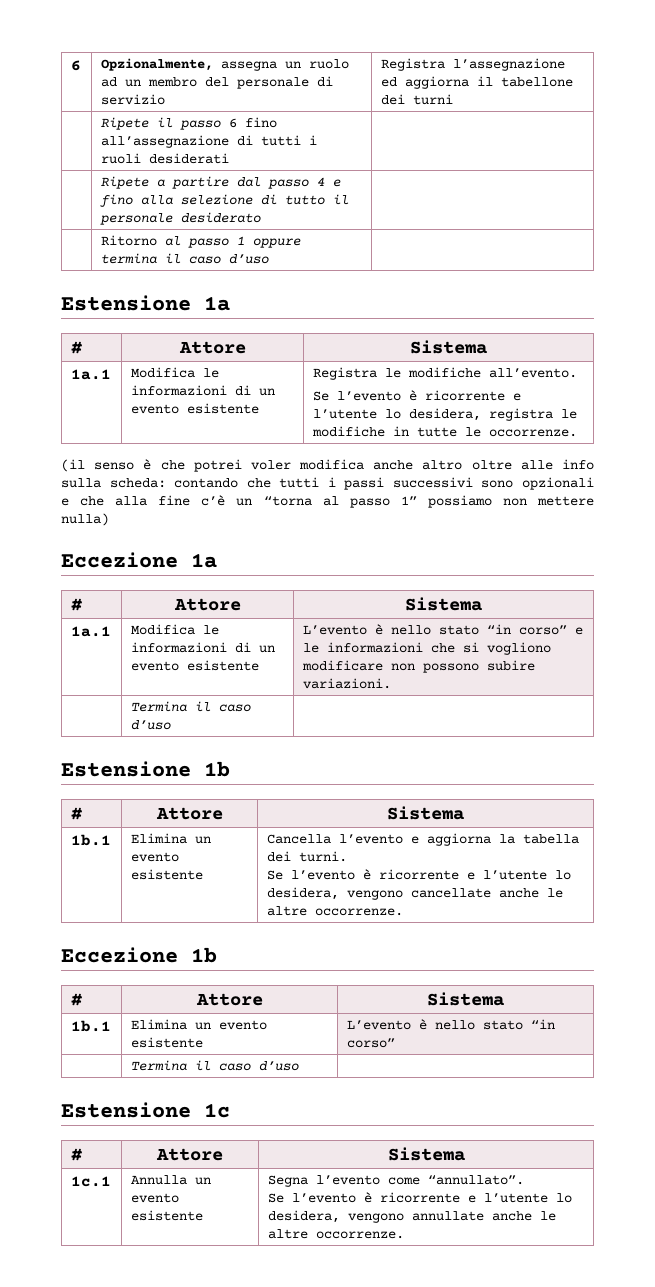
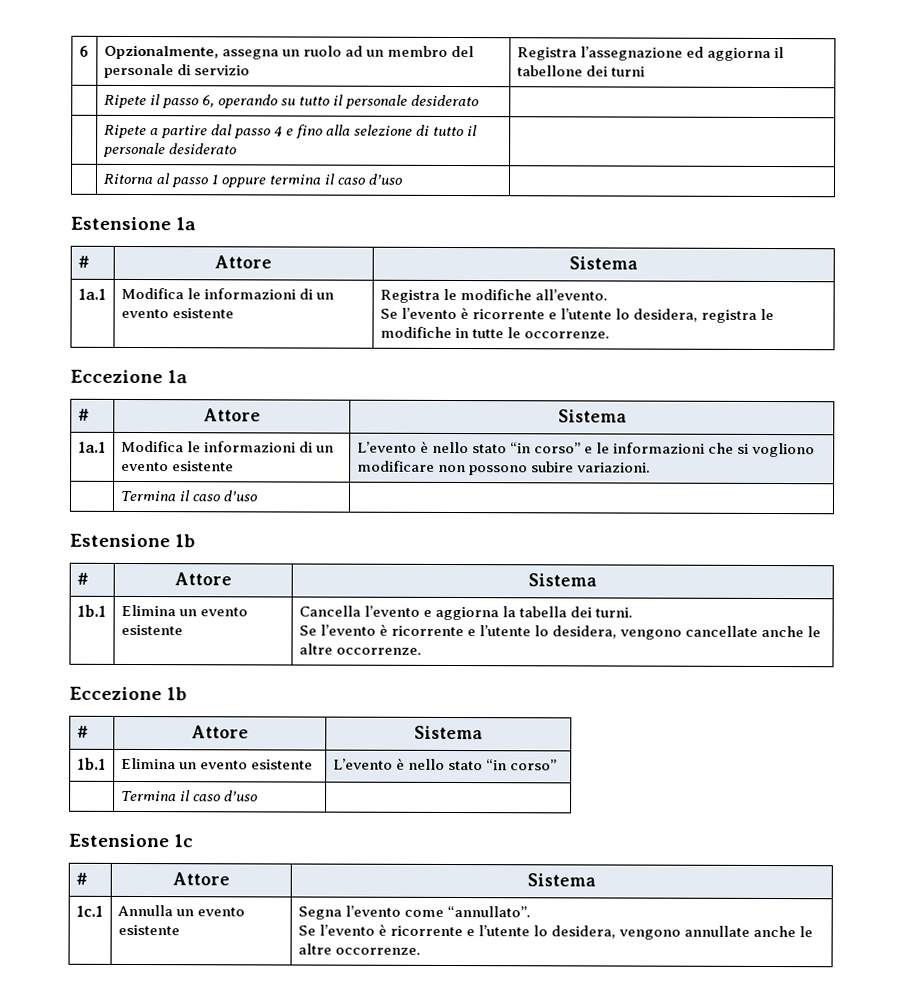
[228,117,277,128] [100,135,317,148] [100,153,229,164] 6 fino all’assegnazione di tutti i ruoli desiderati -> [201,94,480,109] 6, operando su tutto il personale desiderato
[100,235,157,246] Ritorno -> [102,173,154,185] Ritorna
[61,459,594,472] [61,477,594,490] [61,495,594,508] [61,513,109,526] // (il senso è che potrei voler modifica anche altro oltre alle info sulla scheda: contando che tutti i passi successivi sono opzionali e che alla fine c’è un “torna al passo 1” possiamo non mettere nulla) -> (611, 335) none

